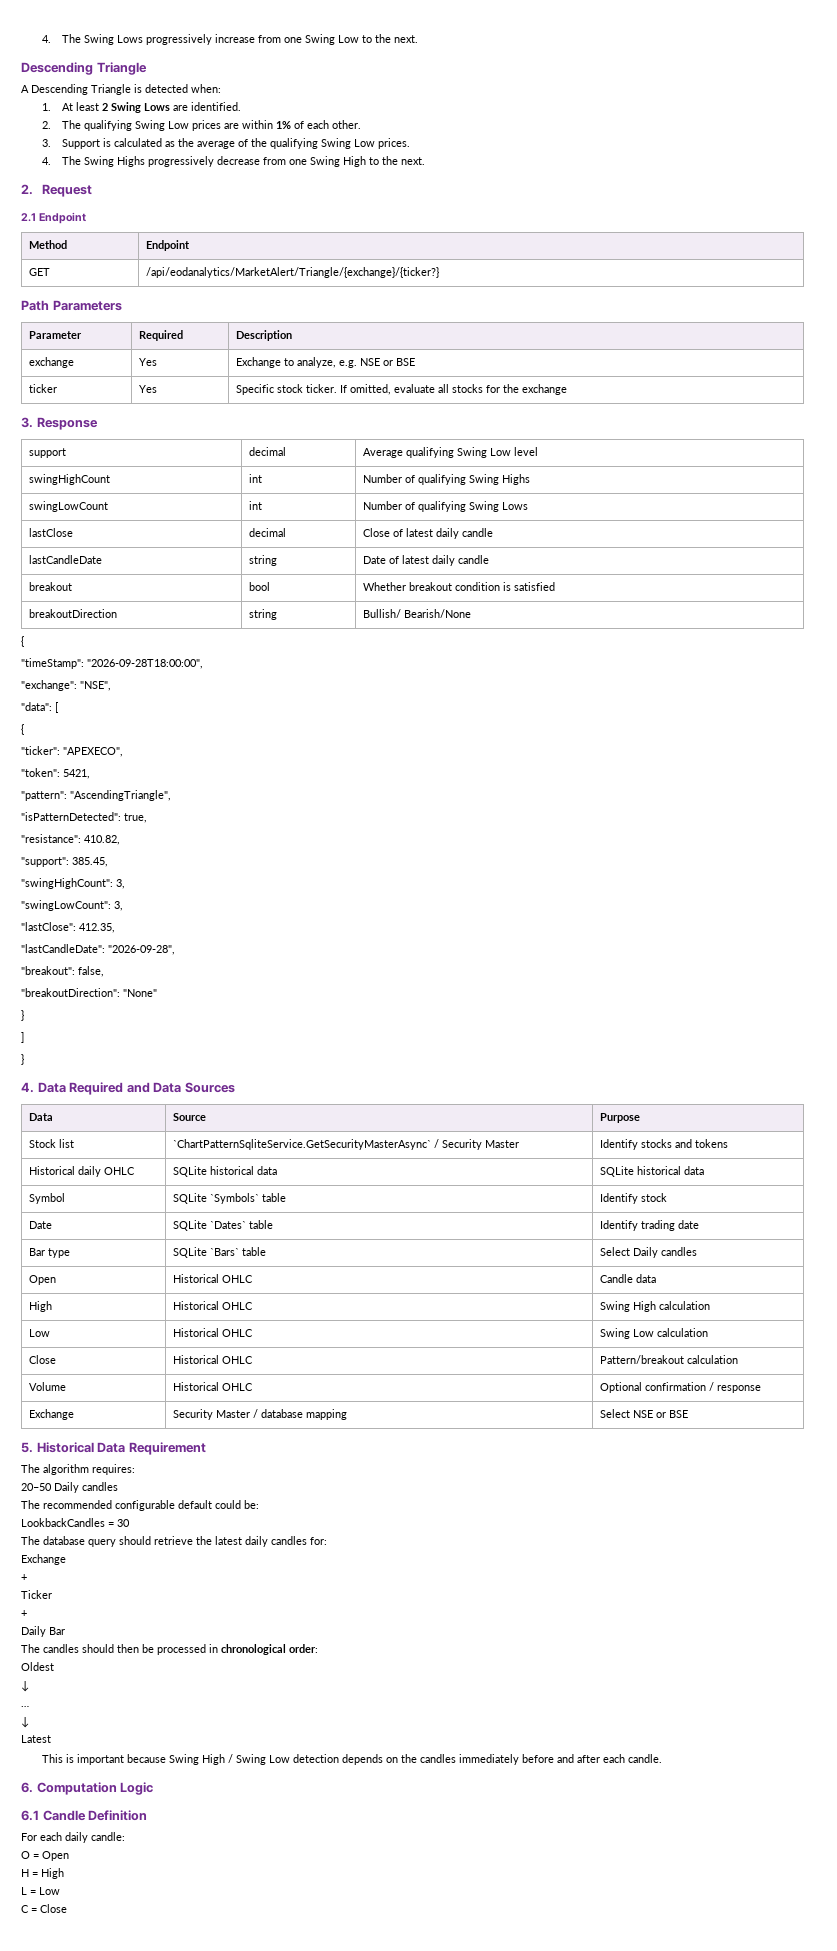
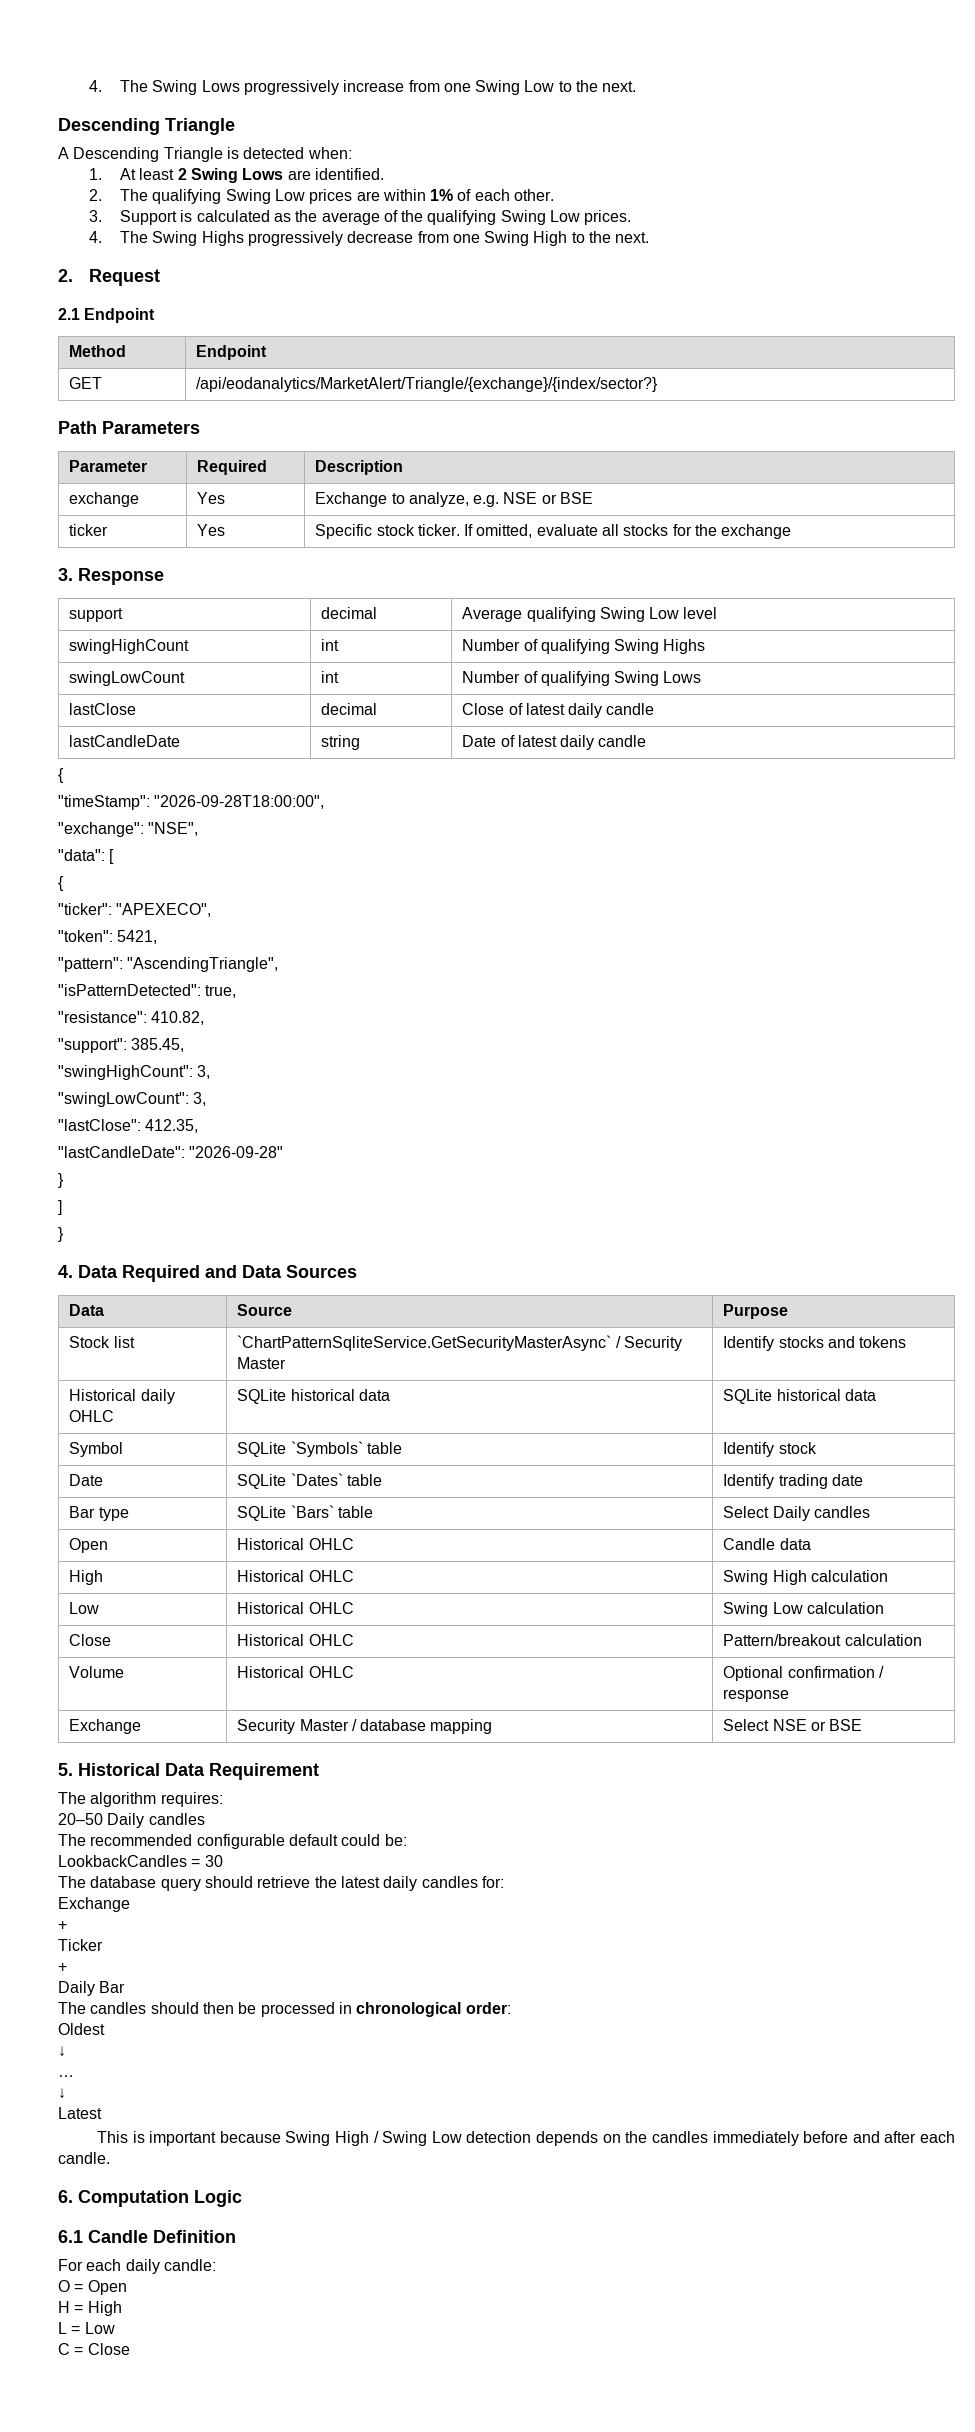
[145,267,439,278] /api/eodanalytics/MarketAlert/Triangle/{exchange}/{ticker?} -> [196,377,659,392] /api/eodanalytics/MarketAlert/Triangle/{exchange}/{index/sector?}
[28,582,72,591] [248,582,270,591] [362,582,555,591] [28,609,117,618] [248,609,277,620] [362,609,471,618] // breakout | bool | Whether breakout condition is satisfied // breakoutDirection | string | Bullish/ Bearish/None -> (647, 741) none
[108,945,175,955] [21,966,104,977] [21,988,157,997] "2026-09-28", // "breakout": false, // "breakoutDirection": "None" -> [189,1146,284,1158] "2026-09-28"

